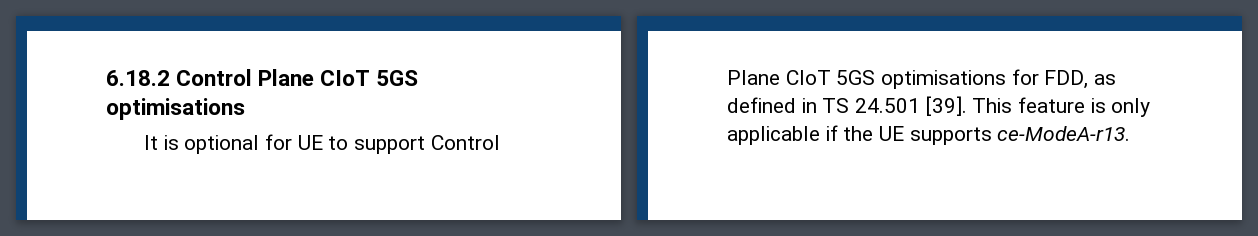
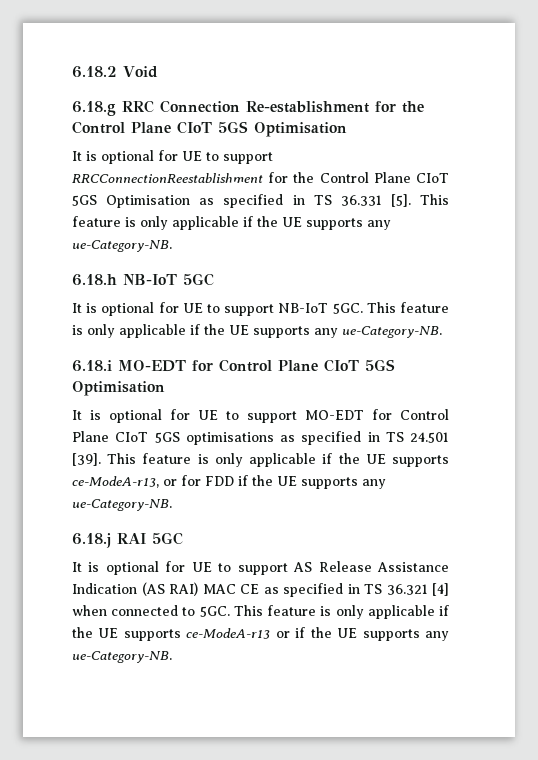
[176,69,419,86] [106,98,245,120] [143,134,500,154] [727,69,1117,89] [727,97,796,113] Control Plane CIoT 5GS optimisations // It is optional for UE to support Control Plane CIoT 5GS optimisations for FDD, as defined -> [123,66,158,78] [72,100,424,116] [72,121,347,137] [72,150,273,164] [72,172,449,183] [72,194,449,208] [72,216,391,230] [72,240,172,252] [72,273,214,286] [72,302,449,316] [72,324,442,338] [72,359,395,372] [72,381,165,396] [72,409,449,423] [72,431,362,445] Void // 6.18.g RRC Connection Re-establishment for the Control Plane CIoT 5GS Optimisation // It is optional for UE to support RRCConnectionReestablishment for the Control Plane CIoT 5GS Optimisation as specified in TS 36.331 [5]. This feature is only applicable if the UE supports any ue-Category-NB. // 6.18.h NB-IoT 5GC // It is optional for UE to support NB-IoT 5GC. This feature is only applicable if the UE supports any ue-Category-NB. // 6.18.i MO-EDT for Control Plane CIoT 5GS Optimisation // It is optional for UE to support MO-EDT for Control Plane CIoT 5GS optimisations as specified
[997,126,1131,141] ce-ModeA-r13. -> [72,475,386,489] [72,499,172,511] [72,532,183,548] [72,561,450,575] [72,582,449,597] [72,605,450,619] [72,627,450,641] [72,651,172,663] ce-ModeA-r13, or for FDD if the UE supports any ue-Category-NB. // 6.18.j RAI 5GC // It is optional for UE to support AS Release Assistance Indication (AS RAI) MAC CE as specified in TS 36.321 [4] when connected to 5GC. This feature is only applicable if the UE supports ce-ModeA-r13 or if the UE supports any ue-Category-NB.

